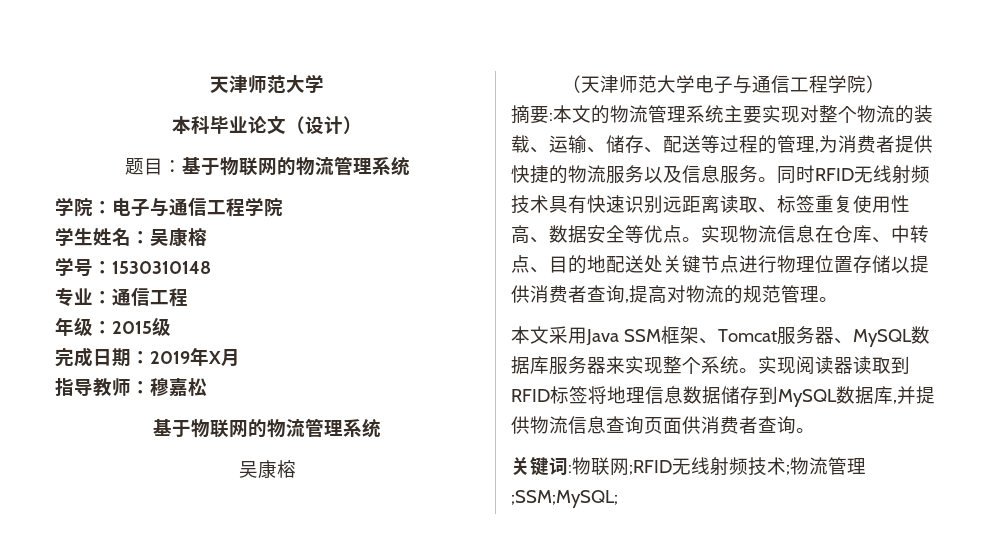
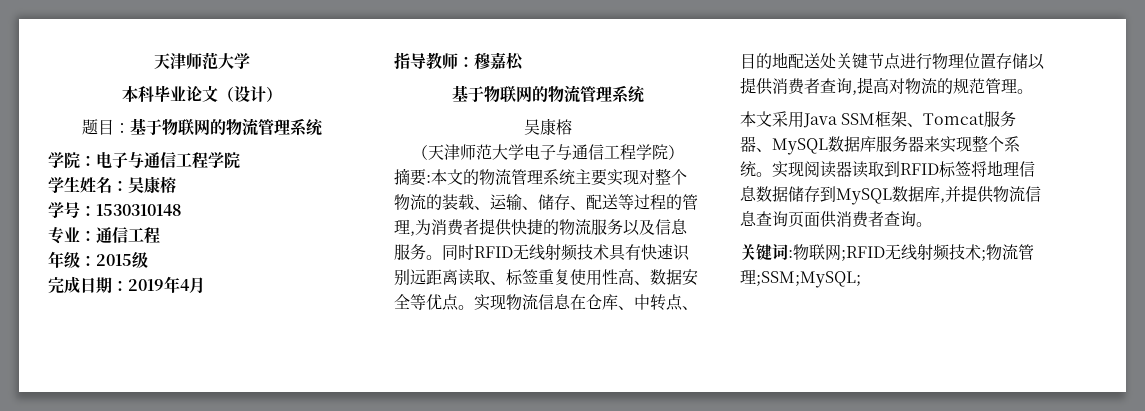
[208,351,221,364] X -> [180,279,190,291] 4

